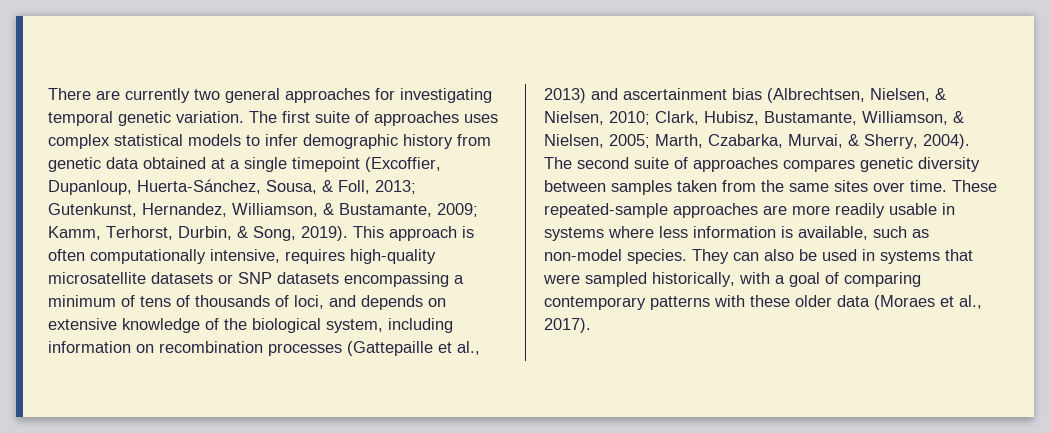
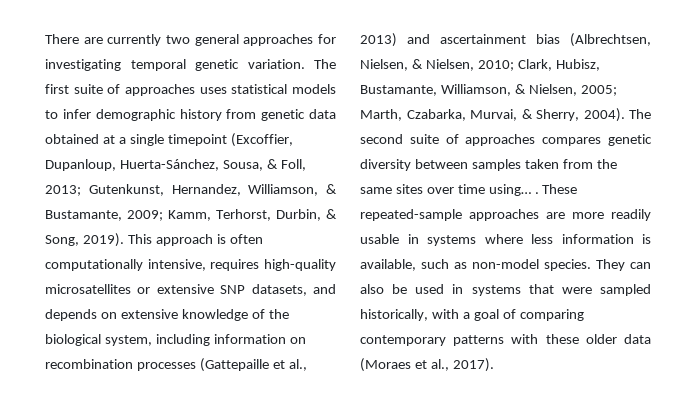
[48,134,110,149] complex -> (227, 90) none
[48,272,464,287] [48,295,324,309] microsatellite datasets or SNP datasets encompassing a minimum of tens of thousands of loci, -> [45,284,307,296] microsatellites or extensive SNP datasets,
[910,180,947,192] time. -> [457,184,539,196] time using… .

